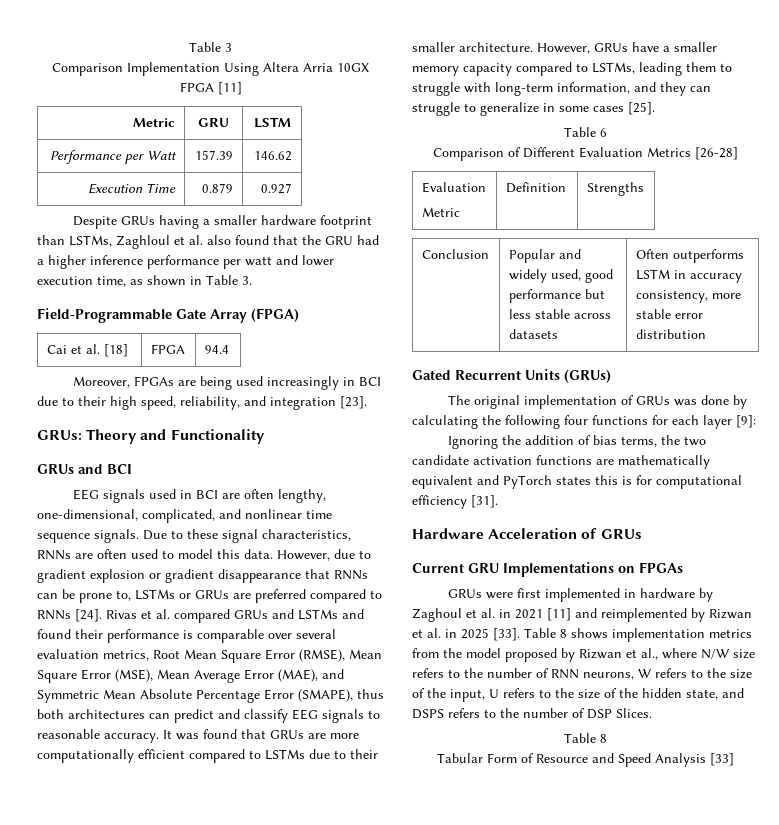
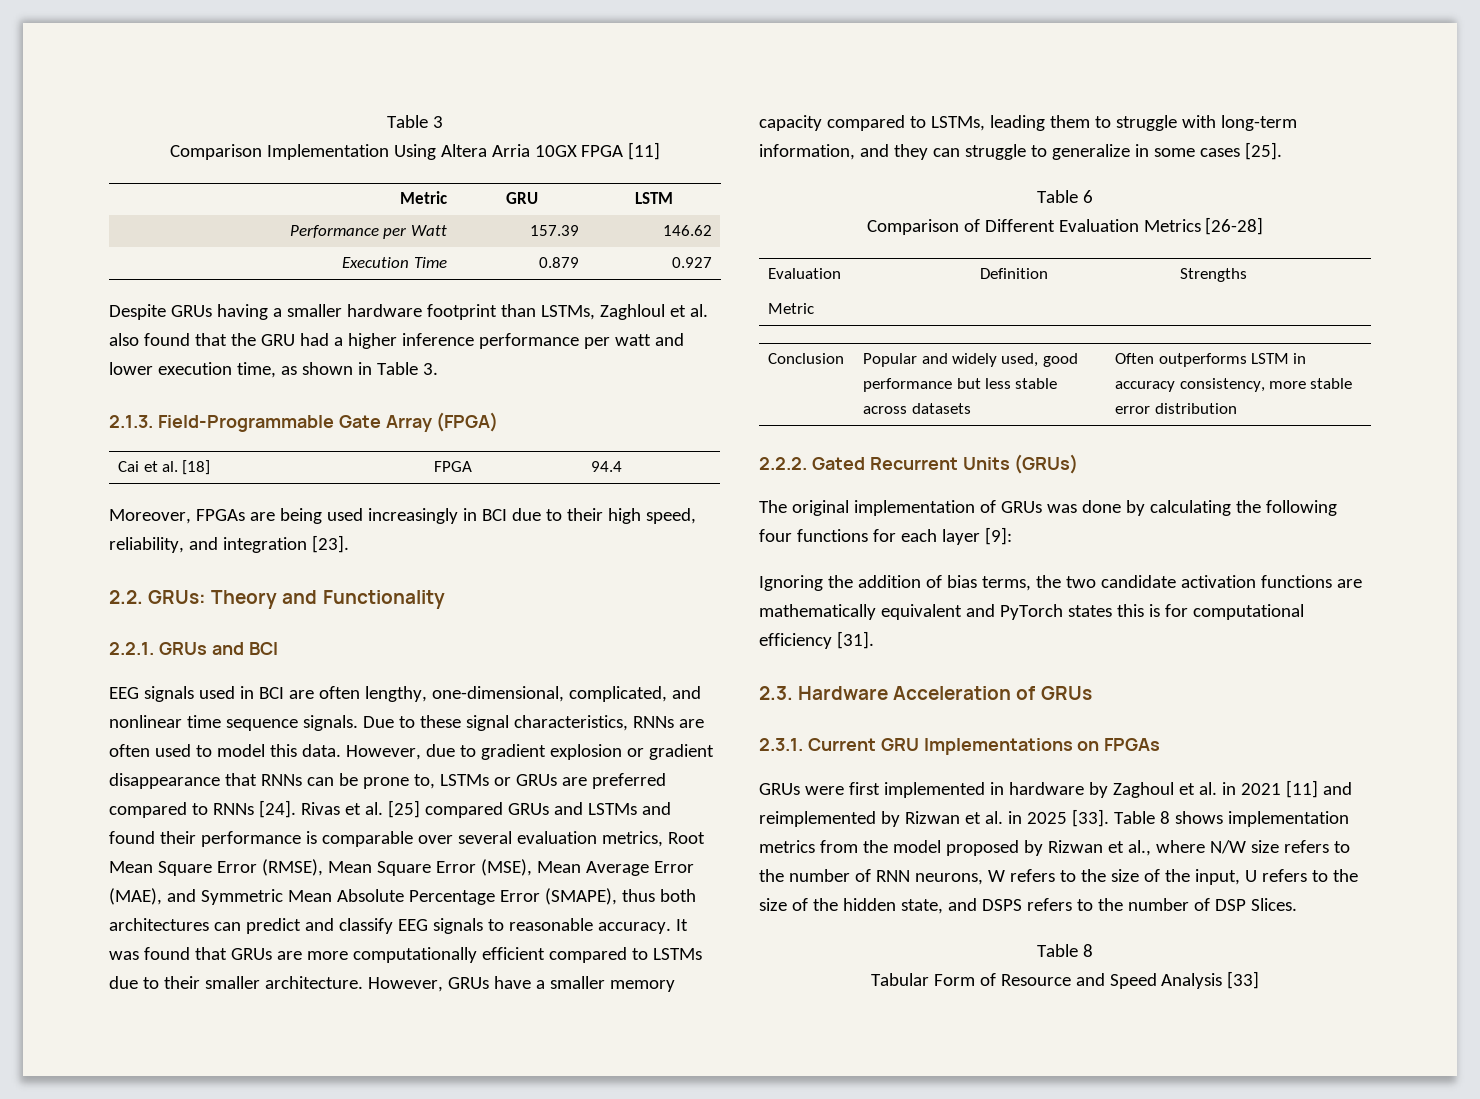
(252, 280) none -> [109,415,153,428] 2.1.3.
(367, 402) none -> [109,590,143,604] 2.2.
(265, 436) none -> [109,642,154,655] 2.2.1.
(170, 614) none -> [387,800,420,818] [25]
(706, 334) none -> [759,457,807,470] 2.2.2.
(498, 501) none -> [759,686,793,700] 2.3.
(642, 534) none -> [759,738,803,751] 2.3.1.

